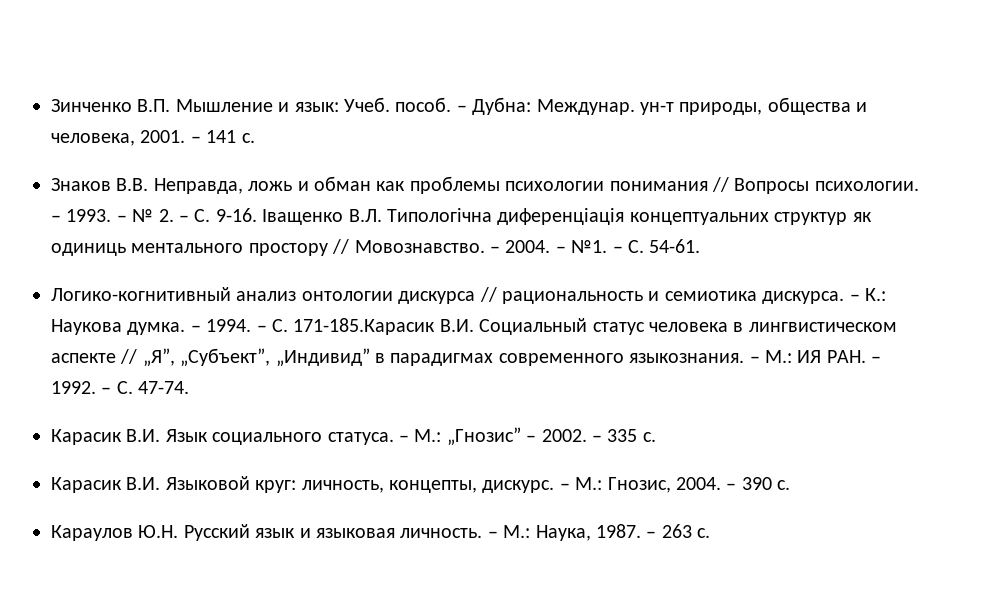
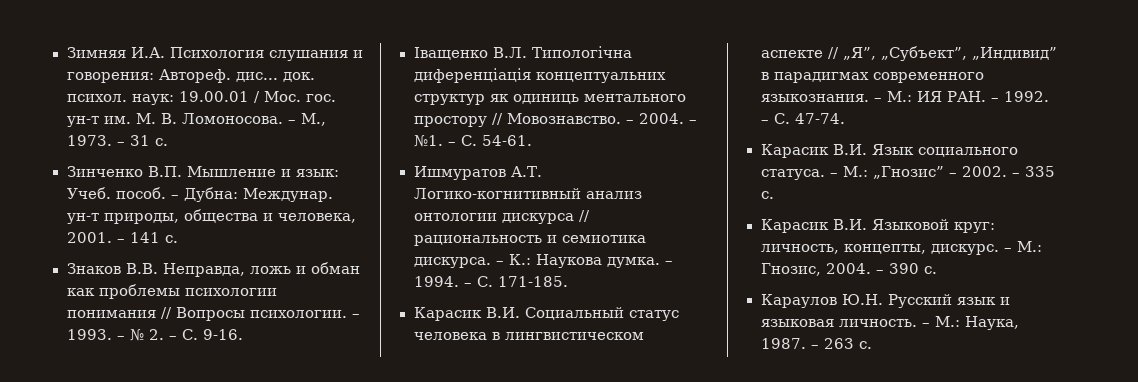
(51, 105) none -> [66,47,363,61] [66,69,315,83] [66,91,336,105] [66,113,326,127] [66,135,168,146] Зимняя И.А. Психология слушания и говорения: Автореф. дис... док. психол. наук: 19.00.01 / Мос. гос. ун-т им. М. В. Ломоносова. – М., 1973. – 31 с. //
(257, 215) none -> (243, 334) //
(701, 246) none -> [413,166,542,180] Ишмуратов А.Т.
[293,318,436,335] 171-185.Карасик -> [497,276,568,287] [413,307,482,321] 171-185. // Карасик

